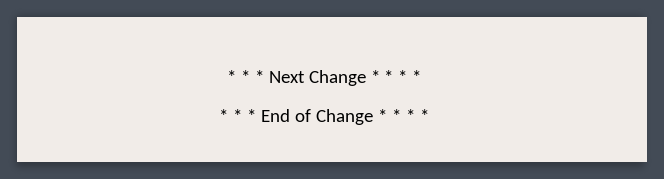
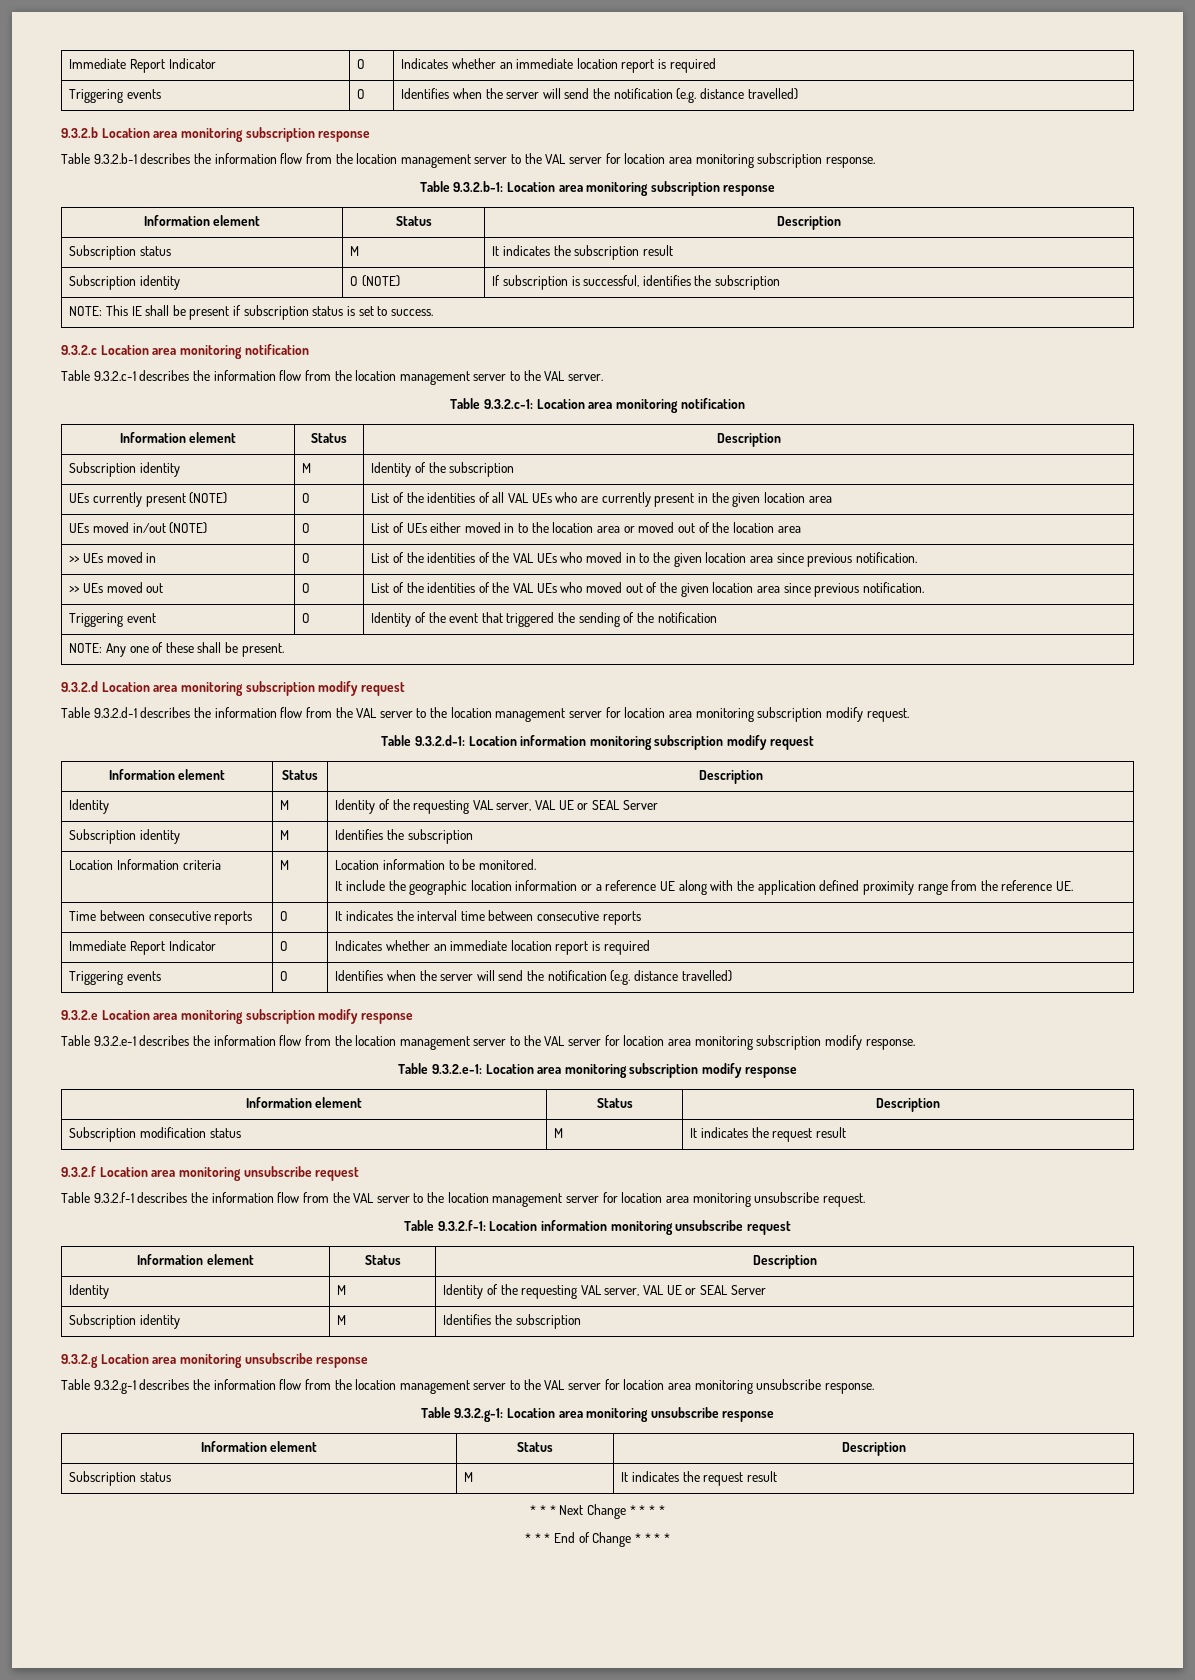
(226, 76) none -> [69,58,216,73] [357,59,366,69] [401,58,716,73] [69,89,161,103] [357,89,366,99] [401,88,798,103] [61,127,371,142] [61,153,875,168] [419,181,776,196] [143,215,261,226] [395,216,432,226] [777,216,841,230] [69,245,171,260] [350,246,360,256] [492,245,673,260] [69,275,180,290] [350,275,400,287] [492,275,781,290] [69,305,433,320] [61,344,309,359] [61,370,604,385] [450,398,745,413] [119,432,237,443] [311,433,347,443] [716,433,781,447] [69,462,180,477] [302,463,312,473] [371,462,515,477] [69,492,228,507] [302,493,311,503] [371,492,832,507] [69,522,208,534] [302,523,311,533] [371,522,801,533] [69,552,157,563] [302,553,311,563] [371,552,917,567] [69,582,164,593] [302,583,311,593] [371,582,924,597] [69,613,156,627] [302,613,311,623] [371,612,717,627] [69,642,284,657] [61,681,405,696] [61,707,909,722] [381,735,814,750] [108,769,226,780] [282,770,318,780] [698,770,763,784] [69,799,110,814] [280,800,290,810] [335,799,658,814] [69,829,180,844] [280,830,290,840] [335,829,473,844] [69,859,221,870] [280,860,290,870] [335,859,536,870] [335,880,1074,895] [69,910,253,925] [280,911,289,921] [335,910,641,925] [69,940,216,955] [280,941,289,951] [335,940,650,955] [69,971,161,985] [280,971,289,981] [335,970,732,985] [61,1009,413,1024] [61,1035,915,1050] [398,1063,797,1078] [245,1097,363,1108] [596,1098,633,1108] [876,1098,940,1112] [69,1127,241,1142] [554,1128,564,1138] [690,1127,846,1142] [61,1166,360,1181] [61,1192,865,1207] [404,1220,791,1235] [137,1254,254,1265] [364,1255,401,1265] [752,1255,817,1269] [69,1284,110,1299] [337,1285,347,1295] [443,1284,766,1299] [69,1314,180,1329] [337,1315,347,1325] [443,1314,581,1329] [61,1353,369,1368] [61,1379,874,1394] [420,1407,775,1422] [200,1441,318,1452] [517,1442,553,1452] [841,1442,906,1456] [69,1471,171,1486] [464,1472,474,1482] [621,1471,777,1486] Immediate Report Indicator | O | Indicates whether an immediate location report is required // Triggering events | O | Identifies when the server will send the notification (e.g. distance travelled) // 9.3.2.b Location area monitoring subscription response // Table 9.3.2.b-1 describes the information flow from the location management server to the VAL server for location area monitoring subscription response. // Table 9.3.2.b-1: Location area monitoring subscription response // Information element | Status | Description // Subscription status | M | It indicates the subscription result // Subscription identity | O (NOTE) | If subscription is successful, identifies the subscription // NOTE: This IE shall be present if subscription status is set to success. // 9.3.2.c Location area monitoring notification // Table 9.3.2.c-1 describes the information flow from the location management server to the VAL server. // Table 9.3.2.c-1: Location area monitoring notification // Information element | Status | Description // Subscription identity | M | Identity of the subscription // UEs currently present (NOTE) | O | List of the identities of all VAL UEs who are currently present in the given location area // UEs moved in/out (NOTE) | O | List of UEs either moved in to the location area or moved out of the location area // >> UEs moved in | O | List of the identities of the VAL UEs who moved in to the given location area since previous notification. // >> UEs moved out | O | List of the identities of the VAL UEs who moved out of the given location area since previous notification. // Triggering event | O | Identity of the event that triggered the sending of the notification // NOTE: Any one of these shall be present. // 9.3.2.d Location area monitoring subscription modify request // Table 9.3.2.d-1 describes the information flow from the VAL server to the location management server for location area monitoring subscription modify request. // Table 9.3.2.d-1: Location information monitoring subscription modify request // Information element | Status | Description // Identity | M | Identity of the requesting VAL server, VAL UE or SEAL Server // Subscription identity | M | Identifies the subscription // Location Information criteria | M | Location information to be monitored. // It include the geographic location information or a reference UE along with the application defined proximity range from the reference UE. // Time between consecutive reports | O | It indicates the interval time between consecutive reports // Immediate Report Indicator | O | Indicates whether an immediate location report is required // Triggering events | O | Identifies when the server will send the notification (e.g. distance travelled) // 9.3.2.e Location area monitoring subscription modify response // Table 9.3.2.e-1 describes the information flow from the location management server to the VAL server for location area monitoring subscription modify response. // Table 9.3.2.e-1: Location area monitoring subscription modify response // Information element | Status | Description // Subscription modification status | M | It indicates the request result // 9.3.2.f Location area monitoring unsubscribe request // Table 9.3.2.f-1 describes the information flow from the VAL server to the location management server for location area monitoring unsubscribe request. // Table 9.3.2.f-1: Location information monitoring unsubscribe request // Information element | Status | Description // Identity | M | Identity of the requesting VAL server, VAL UE or SEAL Server // Subscription identity | M | Identifies the subscription // 9.3.2.g Location area monitoring unsubscribe response // Table 9.3.2.g-1 describes the information flow from the location management server to the VAL server for location area monitoring unsubscribe response. // Table 9.3.2.g-1: Location area monitoring unsubscribe response // Information element | Status | Description // Subscription status | M | It indicates the request result //

